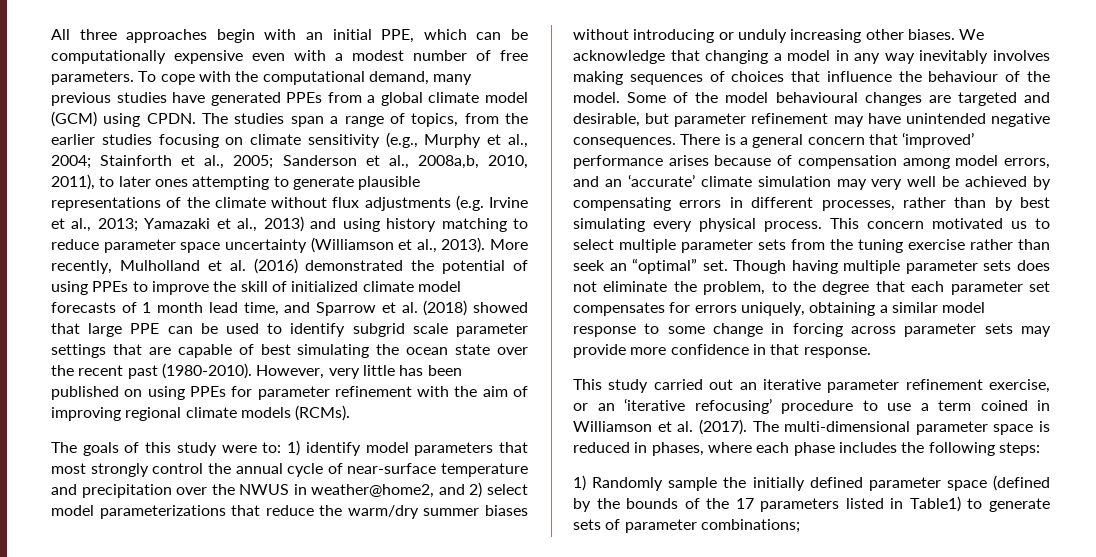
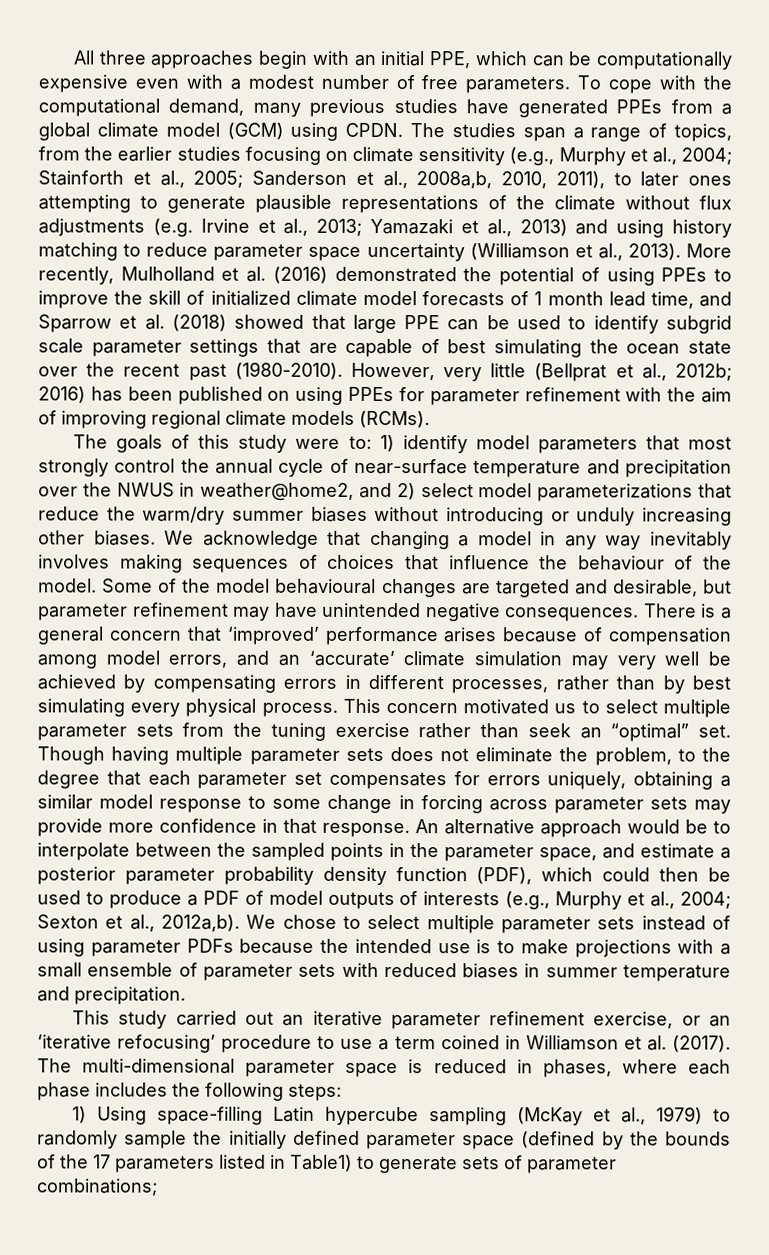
(395, 370) none -> [534,363,732,382] [38,386,86,404] (Bellprat et al., 2012b; 2016)
(871, 352) none -> [415,819,731,838] [37,842,731,862] [37,866,732,886] [37,890,732,910] [37,914,732,934] [37,938,731,958] [37,962,731,982] [37,986,186,1005] An alternative approach would be to interpolate between the sampled points in the parameter space, and estimate a posterior parameter probability density function (PDF), which could then be used to produce a PDF of model outputs of interests (e.g., Murphy et al., 2004; Sexton et al., 2012a,b). We chose to select multiple parameter sets instead of using parameter PDFs because the intended use is to make projections with a small ensemble of parameter sets with reduced biases in summer temperature and precipitation.
[592,477,664,491] Randomly -> [96,1106,731,1126] [37,1130,118,1149] Using space-filling Latin hypercube sampling (McKay et al., 1979) to randomly

